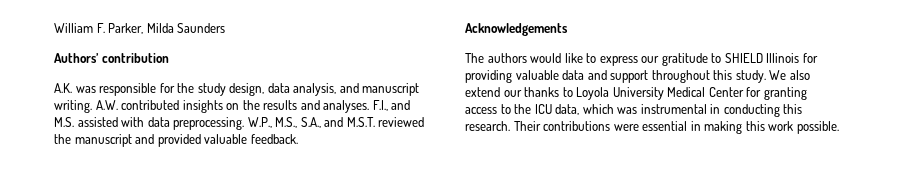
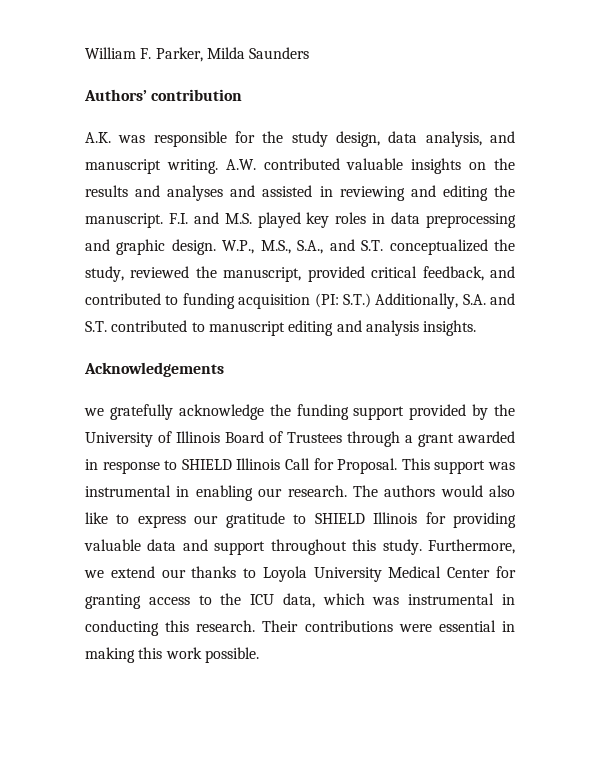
(180, 105) none -> [346,158,404,170] valuable
[323,100,411,113] [54,117,425,130] [54,134,298,147] [465,23,568,36] analyses. F.I., and M.S. assisted with data preprocessing. W.P., M.S., S.A., and M.S.T. reviewed the manuscript and provided valuable feedback. // Acknowledgements // -> [167,185,515,201] [85,212,516,228] [85,239,516,255] [85,266,515,282] [85,293,515,309] [85,320,477,336] [84,362,224,377] [84,404,515,420] [85,431,515,447] [85,458,515,474] [85,485,347,501] analyses and assisted in reviewing and editing the manuscript. F.I. and M.S. played key roles in data preprocessing and graphic design. W.P., M.S., S.A., and S.T. conceptualized the study, reviewed the manuscript, provided critical feedback, and contributed to funding acquisition (PI: S.T.) Additionally, S.A. and S.T. contributed to manuscript editing and analysis insights. // Acknowledgements // we gratefully acknowledge the funding support provided by the University of Illinois Board of Trustees through a grant awarded in response to SHIELD Illinois Call for Proposal. This support was instrumental in enabling our research.
(562, 58) none -> [489,485,515,497] also
[769,70,810,80] We also -> [428,539,515,554] [84,570,104,578] Furthermore, we

